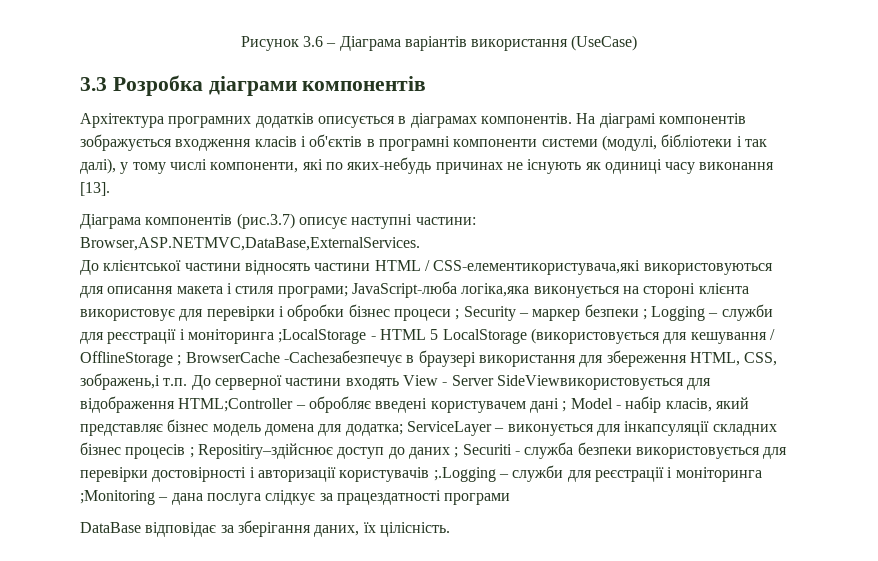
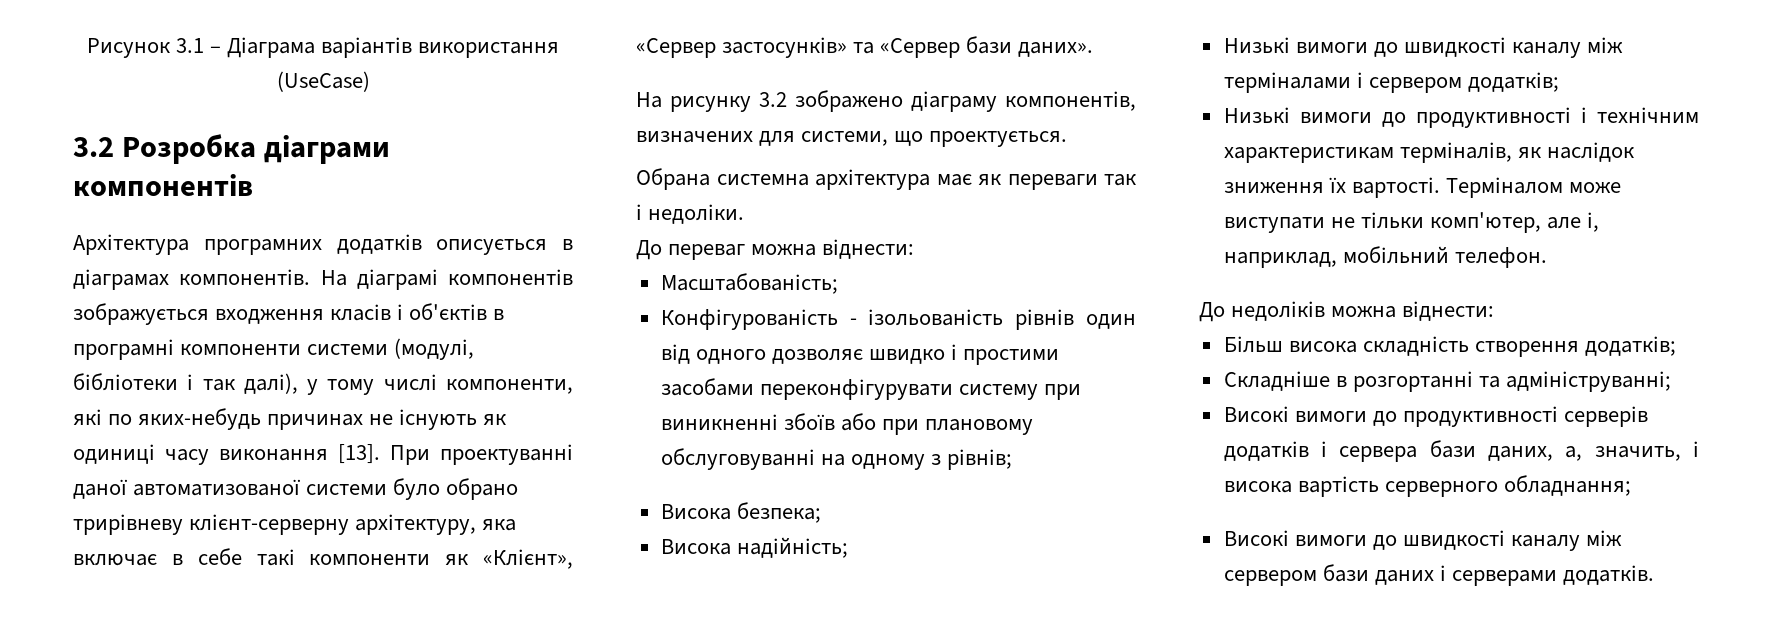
[302,36,323,47] 3.6 -> [175,38,204,53] 3.1
[80,77,107,91] 3.3 -> [73,137,114,157] 3.2
[80,213,476,229] [80,237,420,251] [80,260,773,275] [80,281,749,298] [80,304,773,321] [80,328,775,344] [80,350,778,367] [80,373,712,390] [80,396,749,413] [80,419,777,436] [80,442,788,459] [80,465,762,482] [80,490,511,505] [80,520,450,537] // Діаграма компонентів (рис.3.7) описує наступні частини: Browser,ASP.NETMVC,DataBase,ExternalServices. // До клієнтської частини відносять частини HTML / CSS-елементикористувача,які використовуються для описання макета і стиля програми; JavaScript-люба логіка,яка виконується на стороні клієнта використовує для перевірки і обробки бізнес процеси ; Security – маркер безпеки ; Logging – служби для реєстрації і моніторинга ;LocalStorage - HTML 5 LocalStorage (використовується для кешування / OfflineStorage ; BrowserCache -Cacheзабезпечує в браузері використання для збереження HTML, CSS, зображень,і т.п. До серверної частини входять View - Server SideViewвикористовується для відображення HTML;Controller – обробляє введені користувачем дані ; Model - набір класів, який представляє бізнес модель домена для додатка; ServiceLayer – виконується для інкапсуляції складних бізнес процесів ; Repositiry–здійснює доступ до даних ; Securiti - служба безпеки використовується для перевірки достовірності і авторизації користувачів ;.Logging – служби для реєстрації і моніторинга ;Monitoring – дана послуга слідкує за працездатності програми // DataBase відповідає за зберігання даних, їх цілісність. -> [390,444,573,465] [73,478,519,500] [73,514,517,535] [73,548,573,569] [636,36,1094,58] [636,90,1136,112] [636,131,1068,147] [636,168,1136,190] [636,204,745,224] [636,239,915,260] [660,273,838,294] [660,309,1136,330] [660,344,1060,365] [660,378,1081,400] [660,413,1034,435] [660,448,1013,470] [660,502,821,523] [660,537,848,558] [1223,37,1624,58] [1223,72,1559,93] [1223,107,1699,128] [1223,142,1634,163] [1223,177,1622,198] [1223,212,1600,233] [1223,246,1547,268] [1199,301,1495,322] [1223,336,1677,357] [1223,371,1672,392] [1223,406,1649,427] [1223,440,1699,462] [1223,475,1631,497] [1223,530,1623,551] [1223,564,1655,586] При проектуванні даної автоматизованої системи було обрано трирівневу клієнт-серверну архітектуру, яка включає в себе такі компоненти як «Клієнт», «Сервер застосунків» та «Сервер бази даних». // На рисунку 3.2 зображено діаграму компонентів, визначених для системи, що проектується. // Обрана системна архітектура має як переваги так і недоліки. // До переваг можна віднести: // Масштабованість; // Конфігурованість - ізольованість рівнів один від одного дозволяє швидко і простими засобами переконфігурувати систему при виникненні збоїв або при плановому обслуговуванні на одному з рівнів; // Висока безпека; // Висока надійність; // Низькі вимоги до швидкості каналу між терміналами і сервером додатків; // Низькі вимоги до продуктивності і технічним характеристикам терміналів, як наслідок зниження їх вартості. Терміналом може виступати не тільки комп'ютер, але і, наприклад, мобільний телефон. // До недоліків можна віднести: // Більш висока складність створення додатків; // Складніше в розгортанні та адмініструванні; // Високі вимоги до продуктивності серверів додатків і сервера бази даних, а, значить, і висока вартість серверного обладнання; // Високі вимоги до швидкості каналу між сервером бази даних і серверами додатків.

